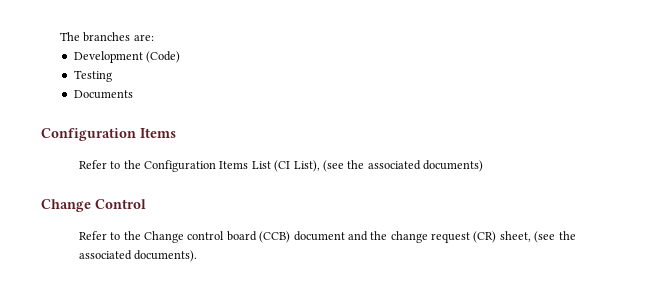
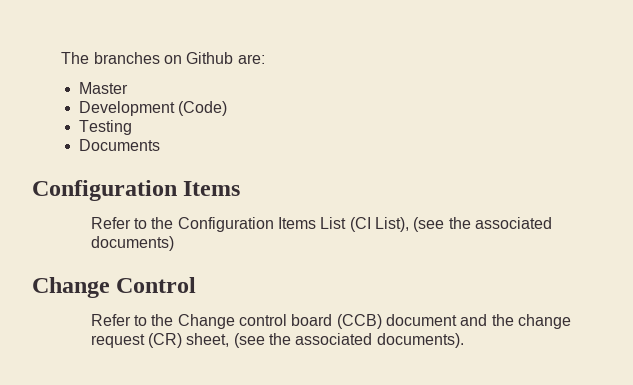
(131, 37) none -> [164,52,234,64] on Github
(154, 37) none -> [78,82,128,94] // Master

